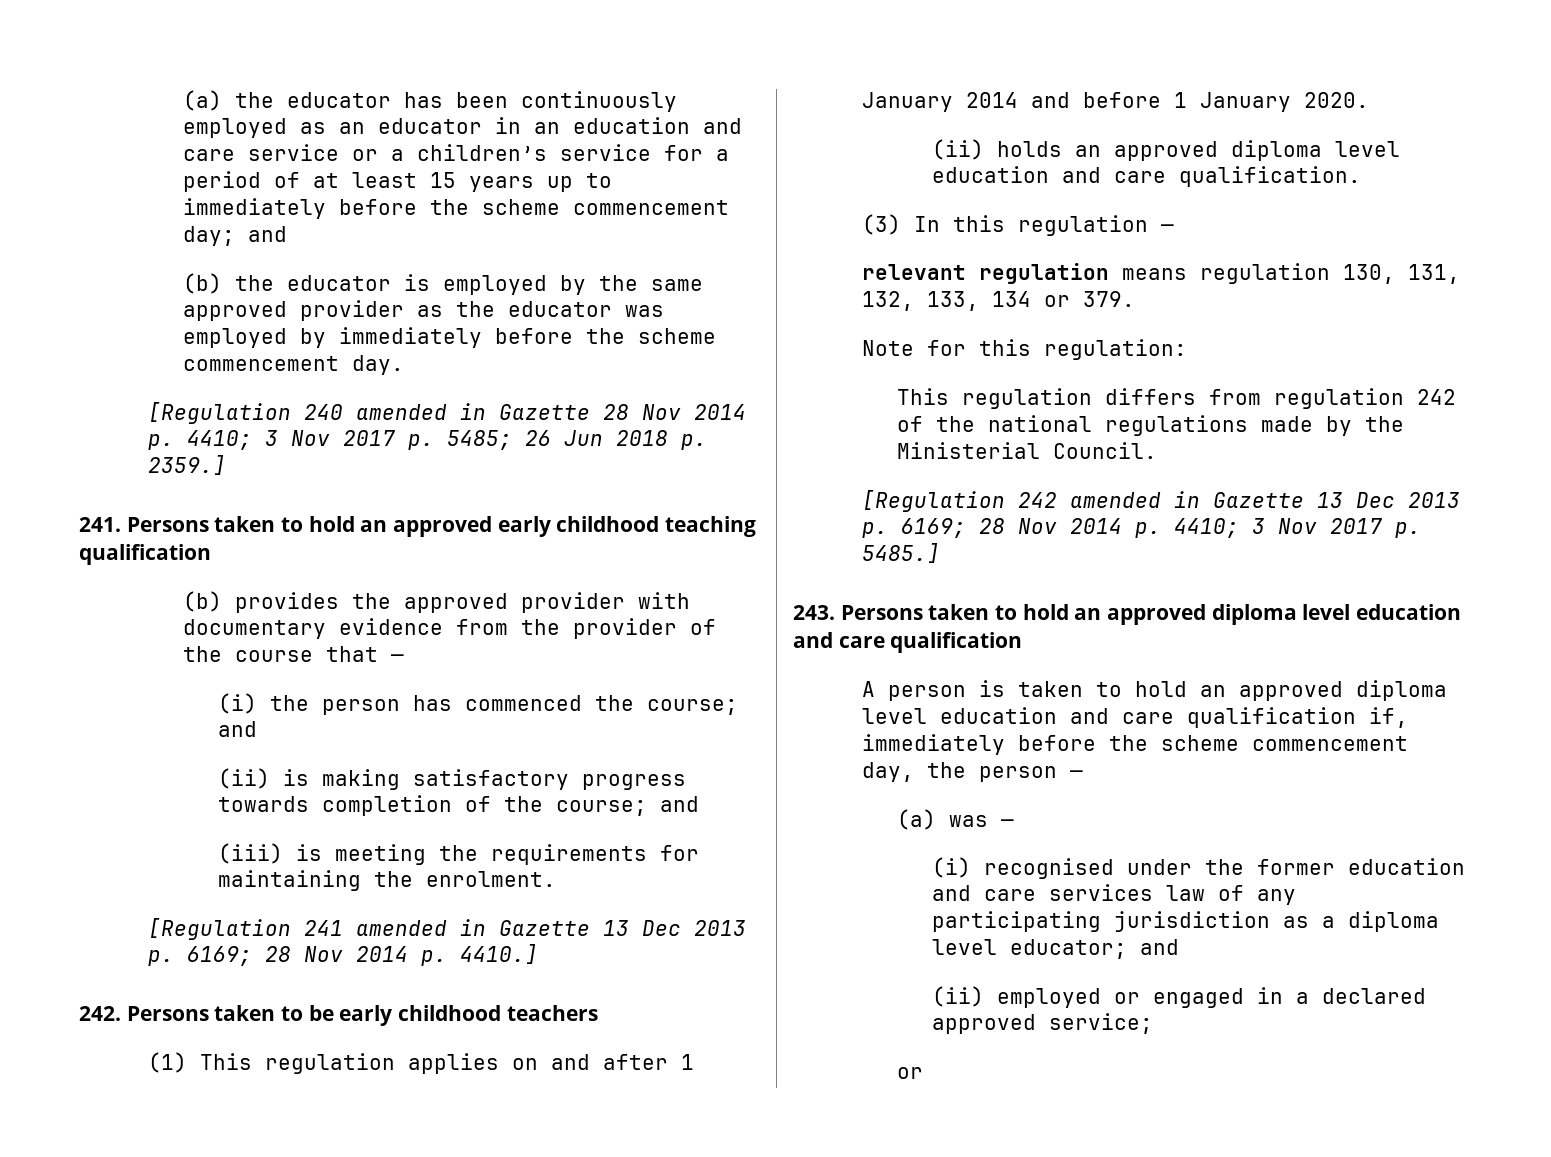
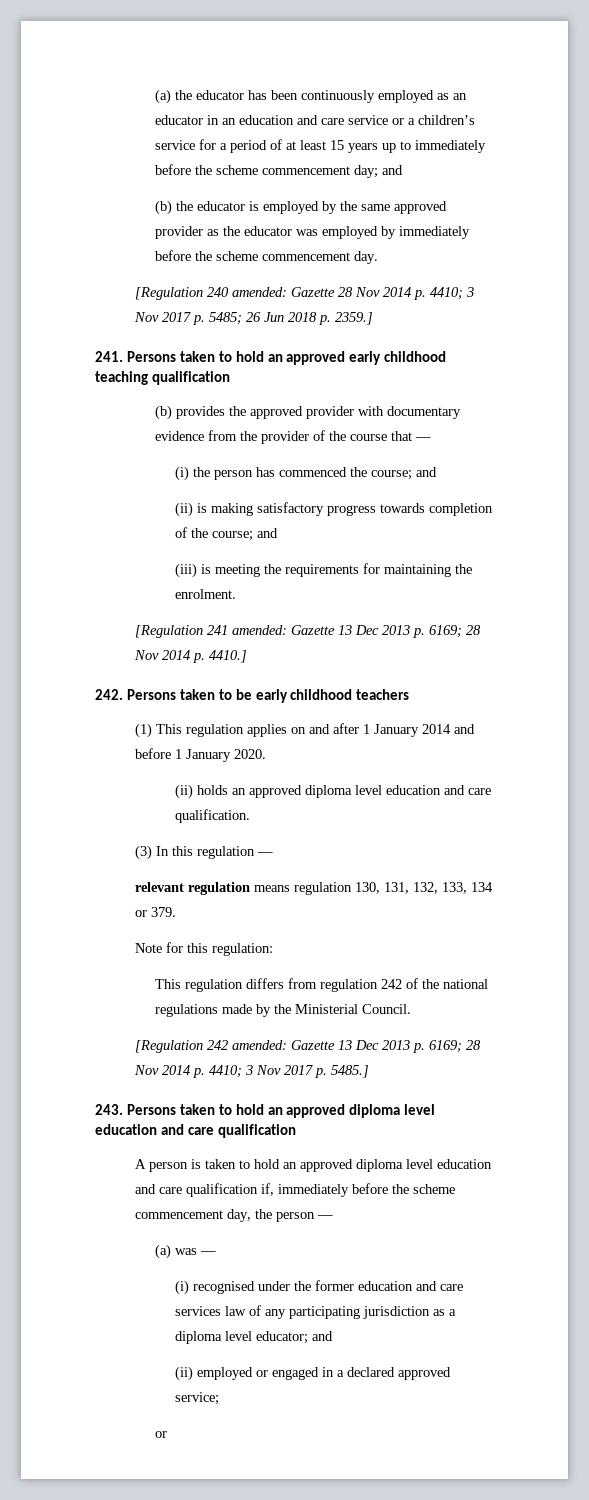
[356,403,487,420] amended in -> [231,287,287,297] amended:
[356,919,487,936] amended in -> [231,625,287,635] amended:
[1070,491,1201,508] amended in -> [231,1040,287,1050] amended:

